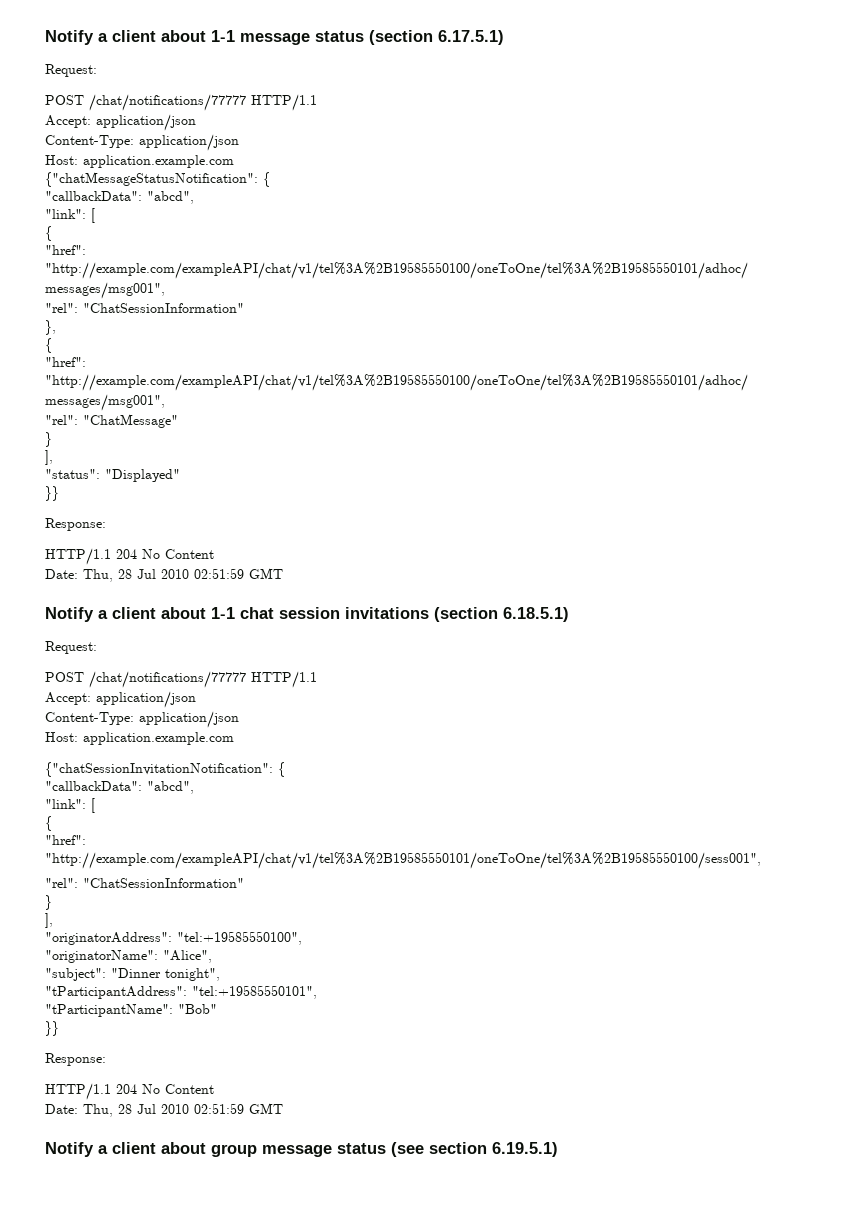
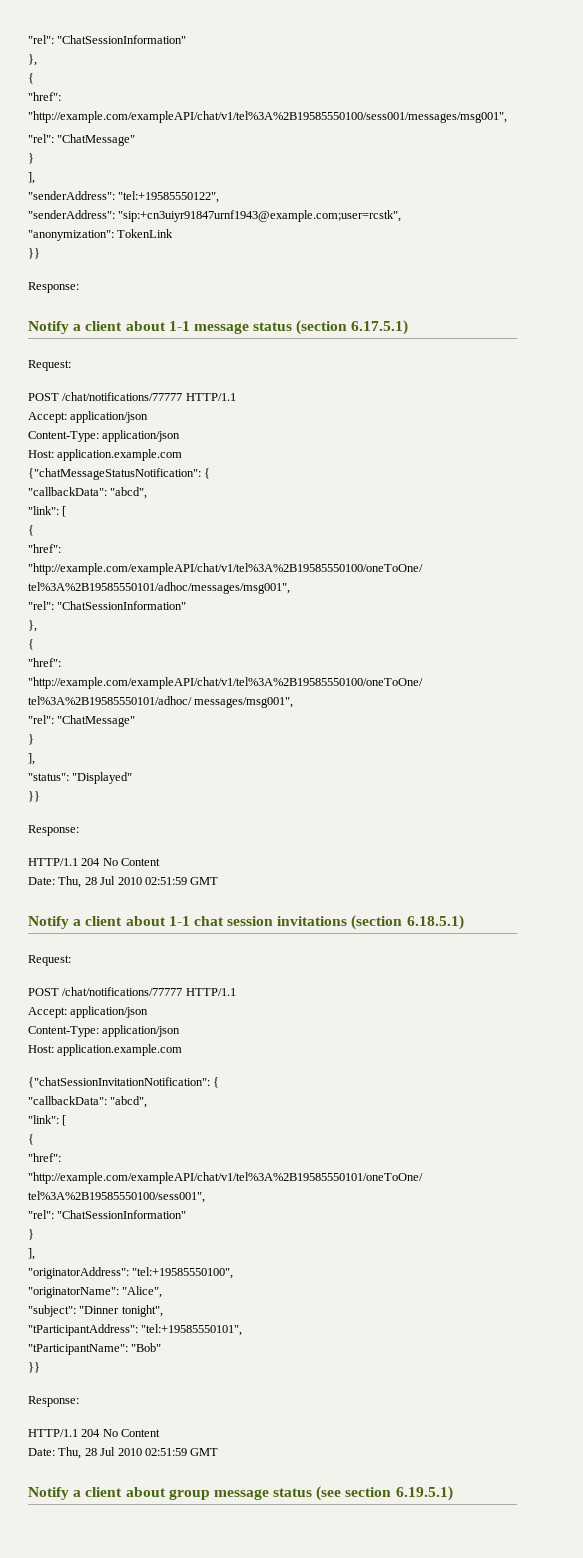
(45, 37) none -> [28,35,187,44] [28,54,37,66] [28,73,34,84] [28,92,61,101] [28,111,507,123] [28,134,136,146] [28,153,34,164] [28,172,35,184] [28,191,220,203] [28,210,402,222] [28,229,174,241] [28,248,40,259] [28,282,79,293] "rel": "ChatSessionInformation" // }, // { // "href": "http://example.com/exampleAPI/chat/v1/tel%3A%2B19585550100/sess001/messages/msg001", // "rel": "ChatMessage" // } // ], // "senderAddress": "tel:+19585550122", // "senderAddress": "sip:+cn3uiyr91847urnf1943@example.com;user=rcstk", // "anonymization": TokenLink // }} // Response: //

